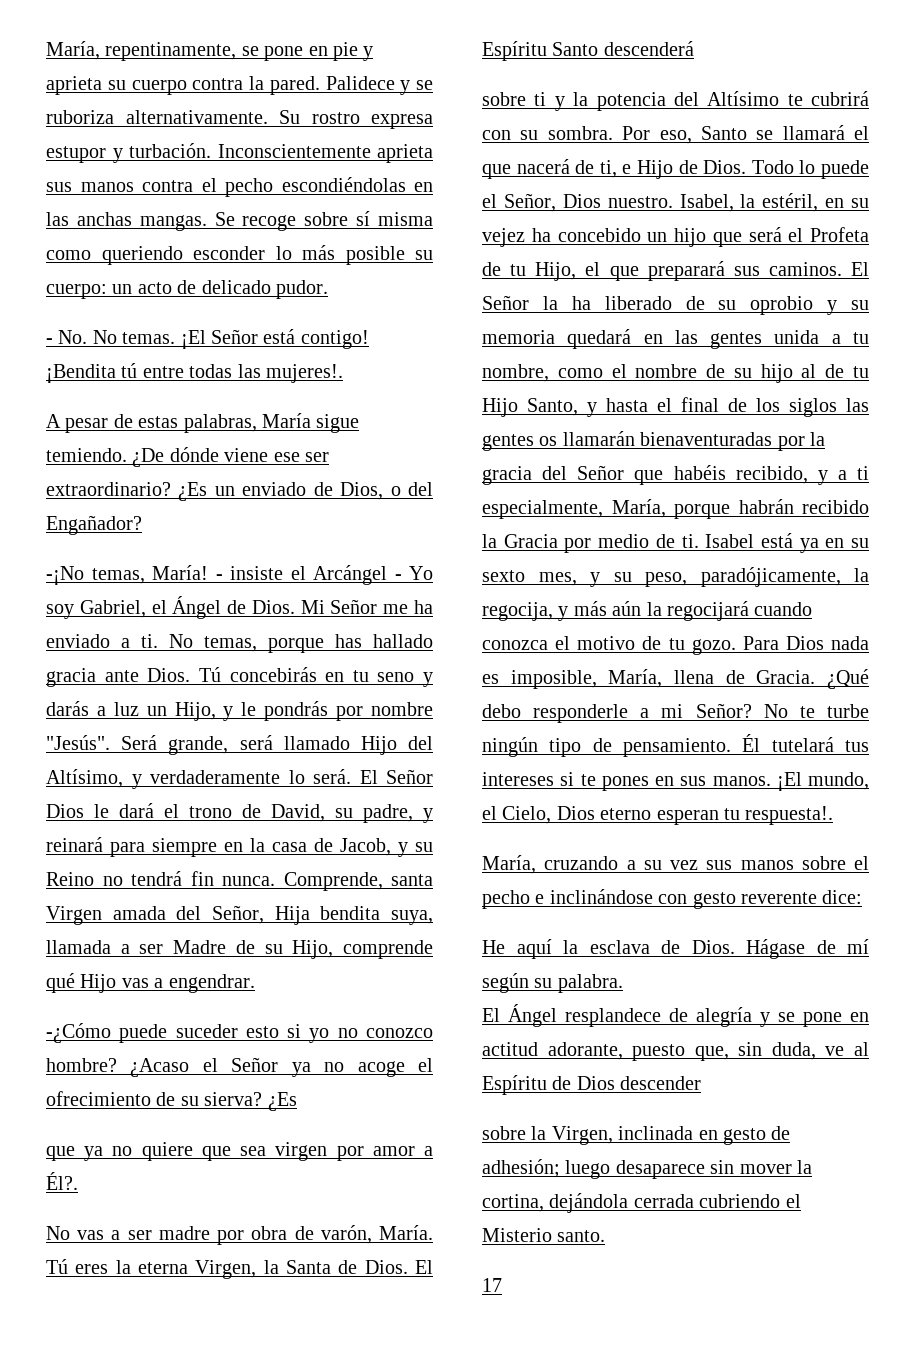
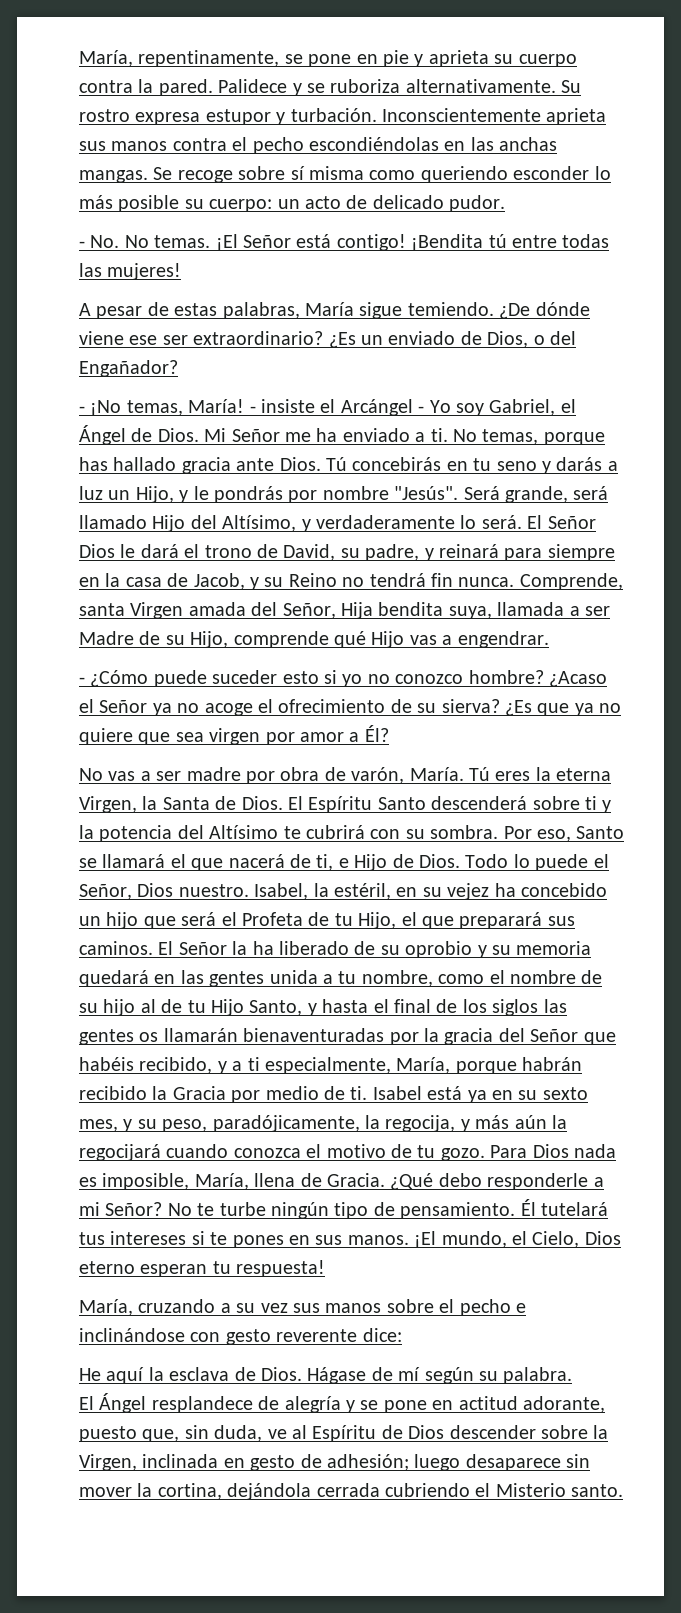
[266,364,343,383] mujeres!. -> [107,263,182,280] mujeres!
[46,566,84,585] -¡No -> [79,400,122,416] - ¡No
[46,1023,111,1043] -¿Cómo -> [79,670,149,687] - ¿Cómo
(297, 1101) // -> (532, 708) none
[46,1172,78,1190] Él?. -> [364,725,389,742] Él?
(694, 48) // -> (528, 803) none
[745,806,834,825] respuesta!. -> [236,1260,326,1277] respuesta!
(702, 1083) // -> (536, 1432) none
[482,1278,502,1292] // 17 -> (624, 1490) none

